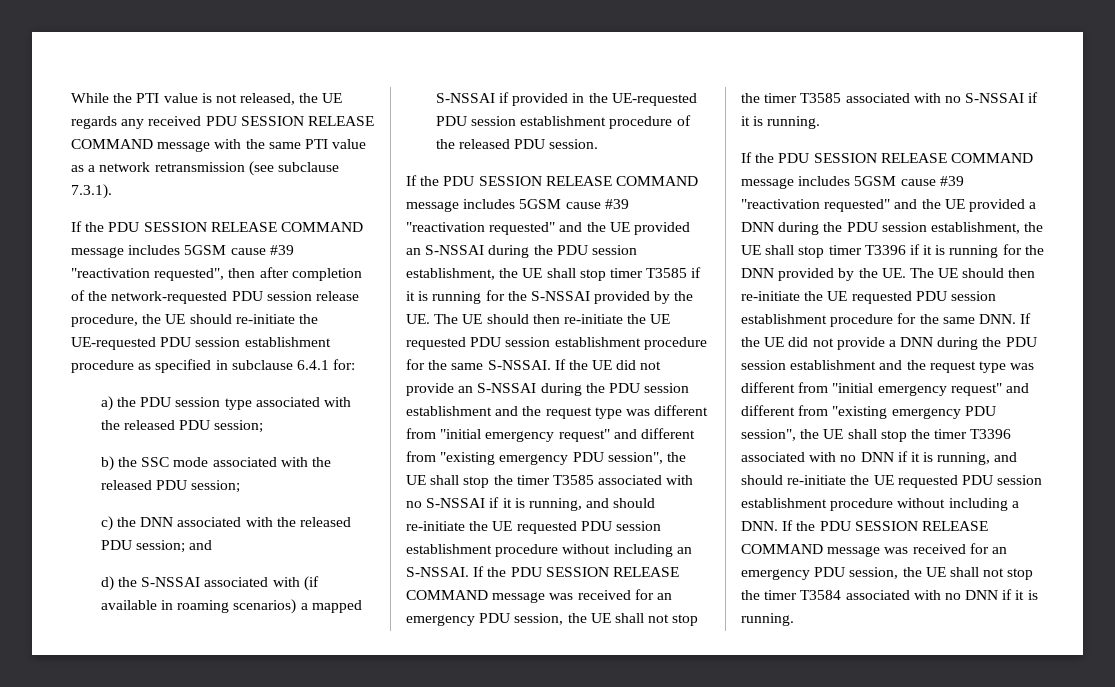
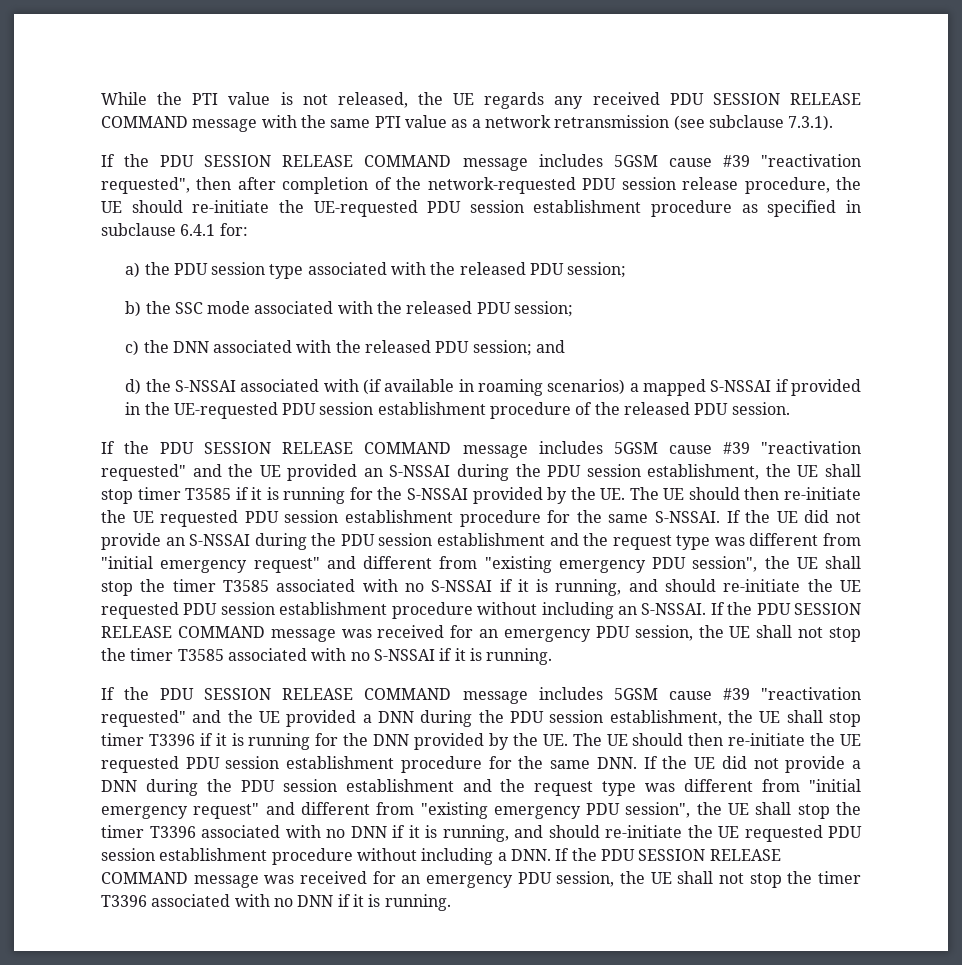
[800,590,842,600] T3584 -> [101,895,147,907] T3396

